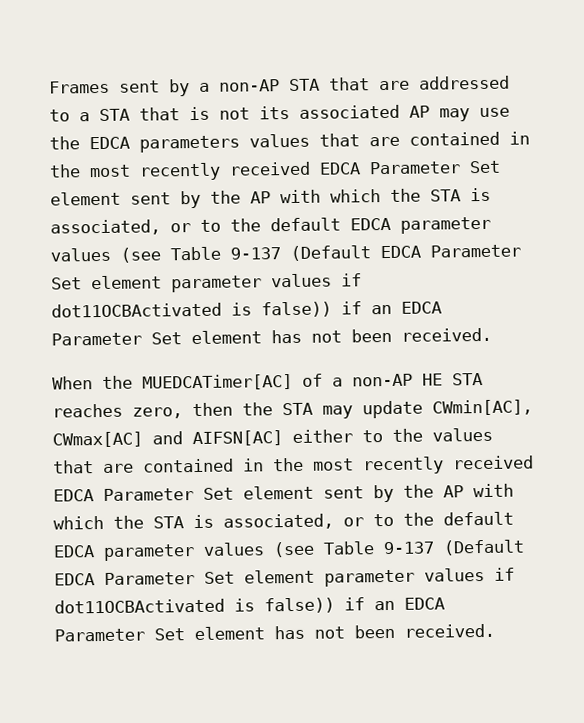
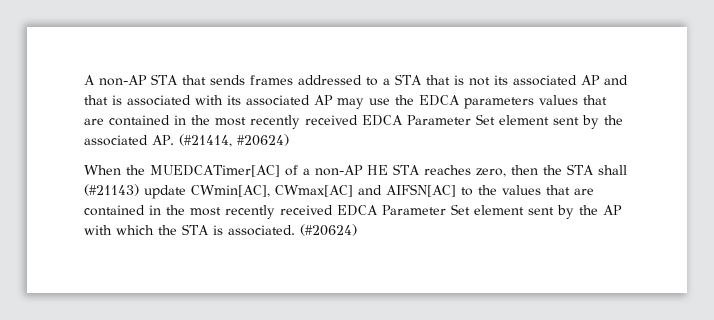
[49,79,210,97] Frames sent by a -> [84,75,95,85] A
[379,80,410,91] are -> [210,75,293,85] sends frames
(430, 111) none -> [604,75,628,85] [84,95,333,106] and that is associated with its associated AP
[250,187,491,204] [50,216,491,236] [50,244,521,263] [51,273,362,293] [51,301,442,318] [51,327,492,346] AP with which the STA is associated, or to the default EDCA parameter values (see Table 9-137 (Default EDCA Parameter Set element parameter values if dot11OCBActivated is false)) if an EDCA Parameter Set element has not been received. -> [84,134,289,147] associated AP. (#21414, #20624)
[322,405,353,419] may -> [598,165,627,175] [84,184,139,196] shall (#21143)
[292,429,353,443] either -> (456, 190) none
[223,511,514,530] [53,539,525,561] [54,567,515,587] [54,597,445,614] [54,623,495,642] associated, or to the default EDCA parameter values (see Table 9-137 (Default EDCA Parameter Set element parameter values if dot11OCBActivated is false)) if an EDCA Parameter Set element has not been received. -> [228,224,357,236] associated. (#20624)

